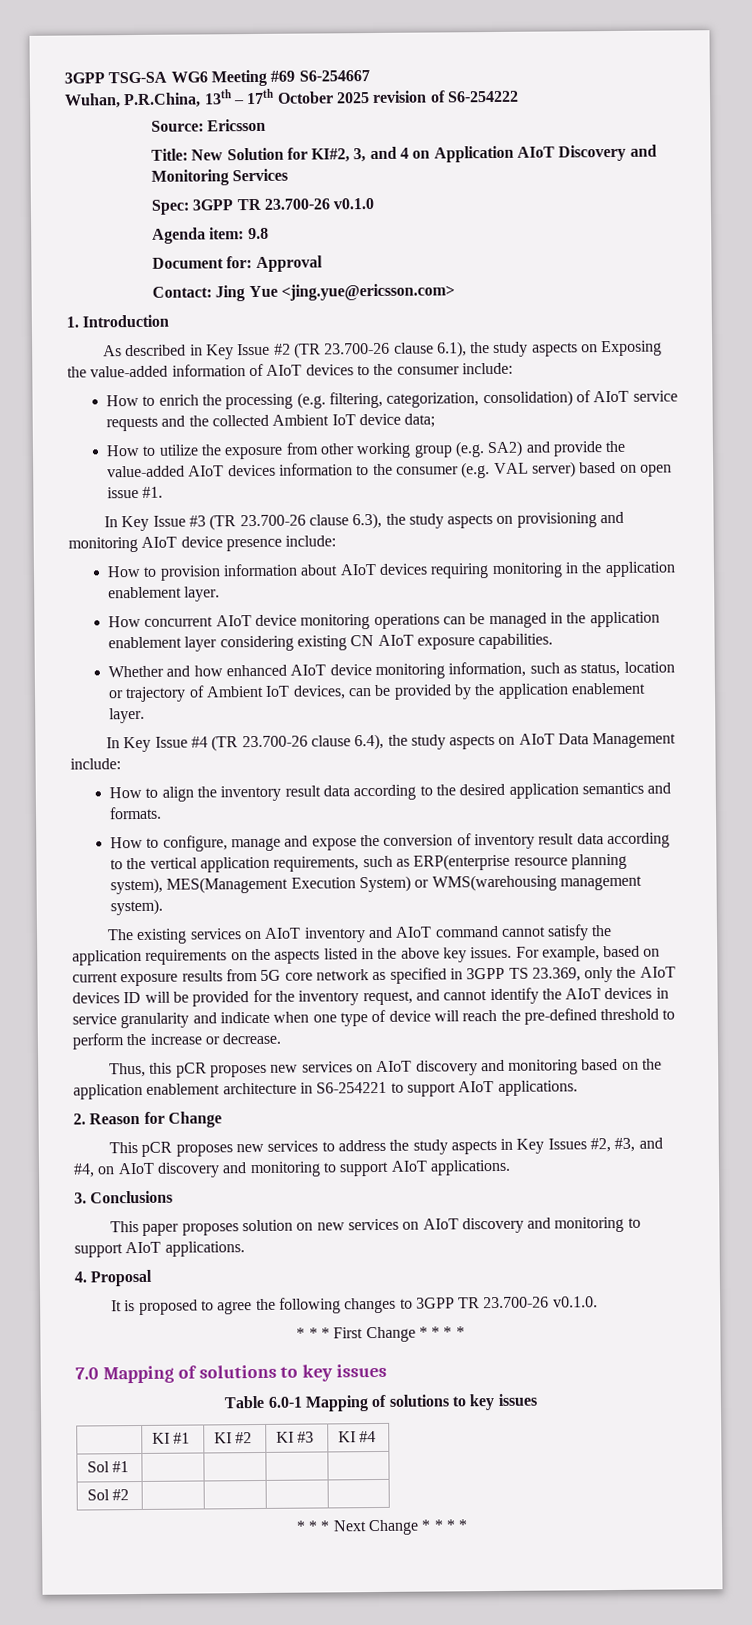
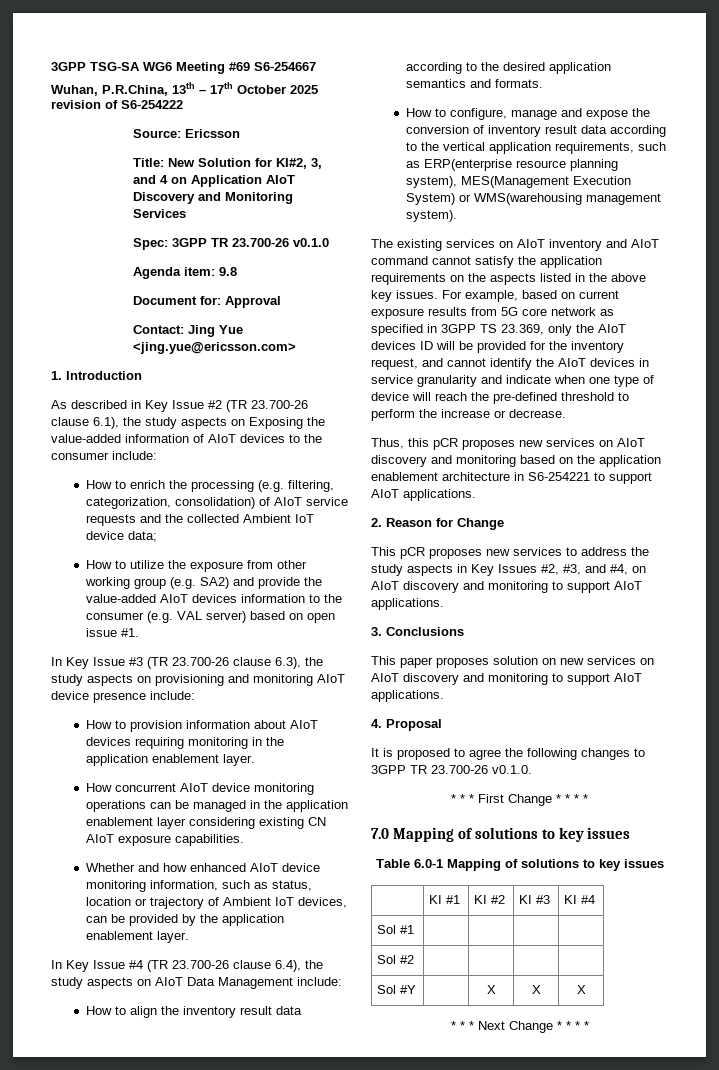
(130, 1495) none -> [377,985,417,994] [486,985,496,994] [531,985,541,994] [576,985,586,994] // Sol #Y | | X | X | X

